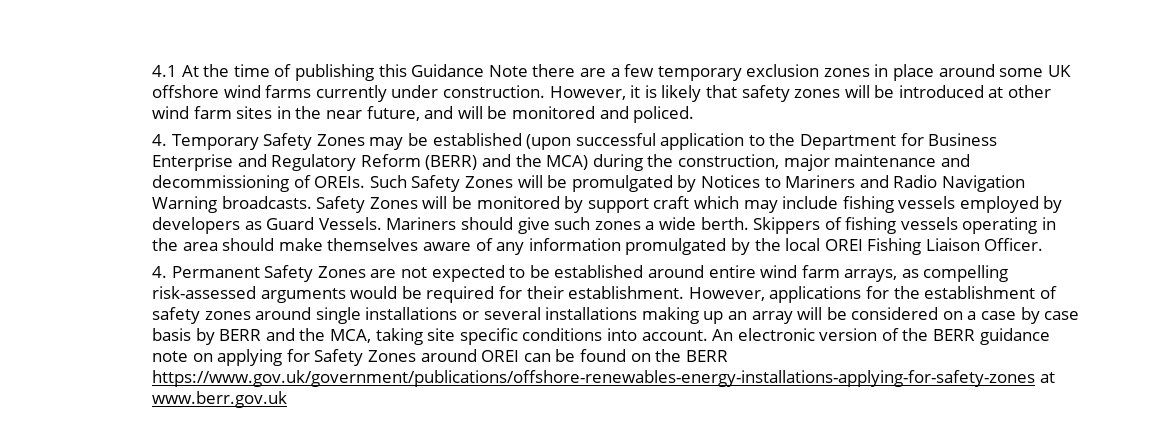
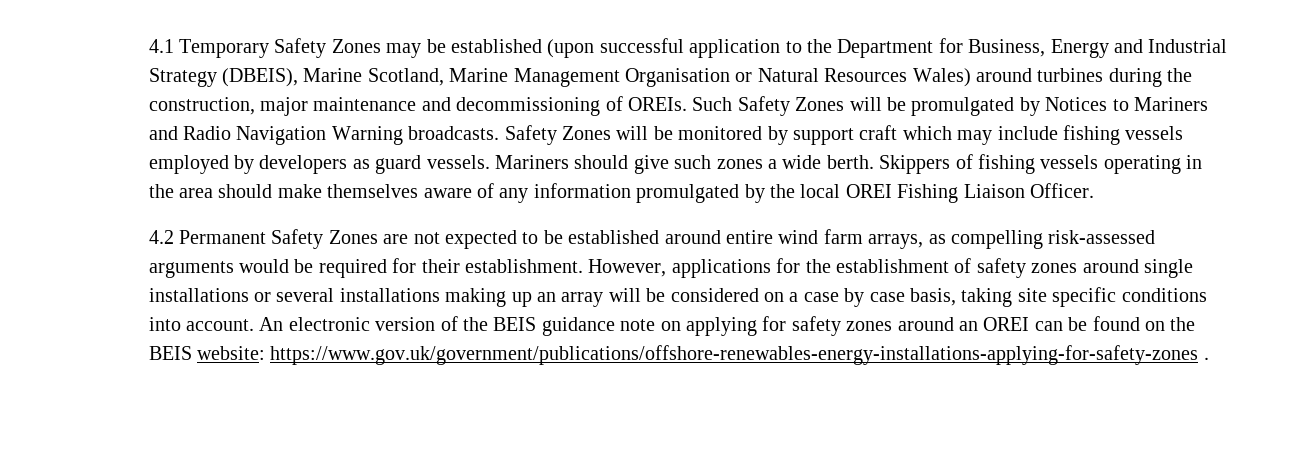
[181,64,1071,81] [152,85,1052,102] [152,106,695,123] [152,134,168,146] At the time of publishing this Guidance Note there are a few temporary exclusion zones in place around some UK offshore wind farms currently under construction. However, it is likely that safety zones will be introduced at other wind farm sites in the near future, and will be monitored and policed. // 4. -> (174, 46) none
[928,133,998,146] [152,154,589,171] Business Enterprise and Regulatory Reform (BERR) and the MCA) -> [968,39,1228,58] [148,68,1104,87] Business, Energy and Industrial Strategy (DBEIS), Marine Scotland, Marine Management Organisation or Natural Resources Wales) around turbines
[266,217,382,230] Guard Vessels. -> [375,155,490,174] guard vessels.
[152,266,168,278] 4. -> [148,230,174,244] 4.2
[152,328,371,345] basis by BERR and the MCA, -> [909,288,956,306] basis,
[933,329,976,341] BERR -> [493,317,537,331] BEIS
[314,349,477,366] Safety Zones around -> [791,316,978,336] safety zones around an
[685,350,728,362] [152,370,1055,387] [152,391,288,408] BERR https://www.gov.uk/government/publications/offshore-renewables-energy-installations-applying-for-safety-zones at www.berr.gov.uk -> [148,345,1209,365] BEIS website: https://www.gov.uk/government/publications/offshore-renewables-energy-installations-applying-for-safety-zones .

